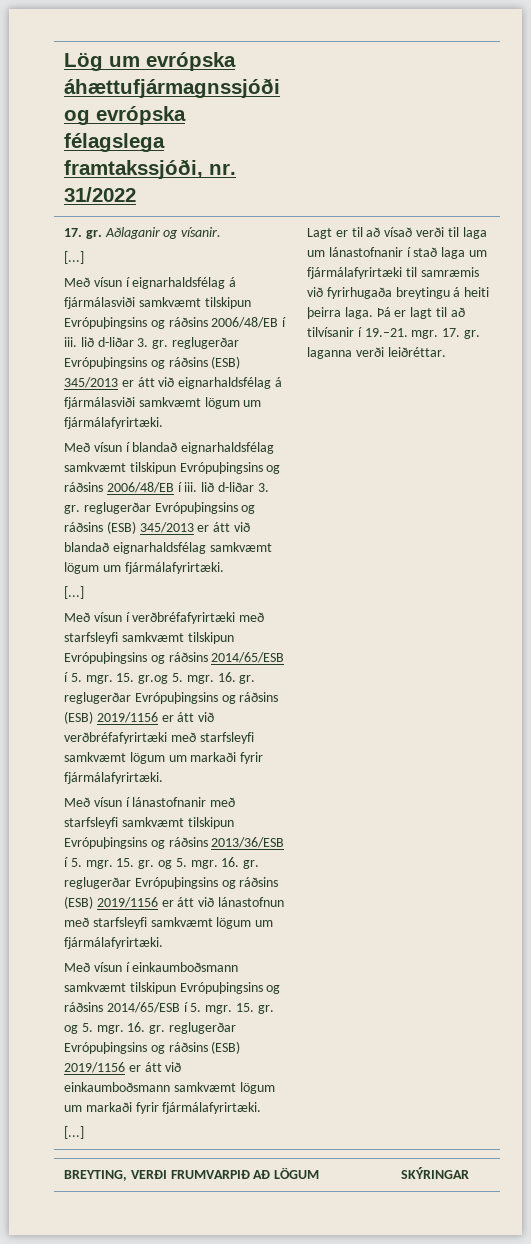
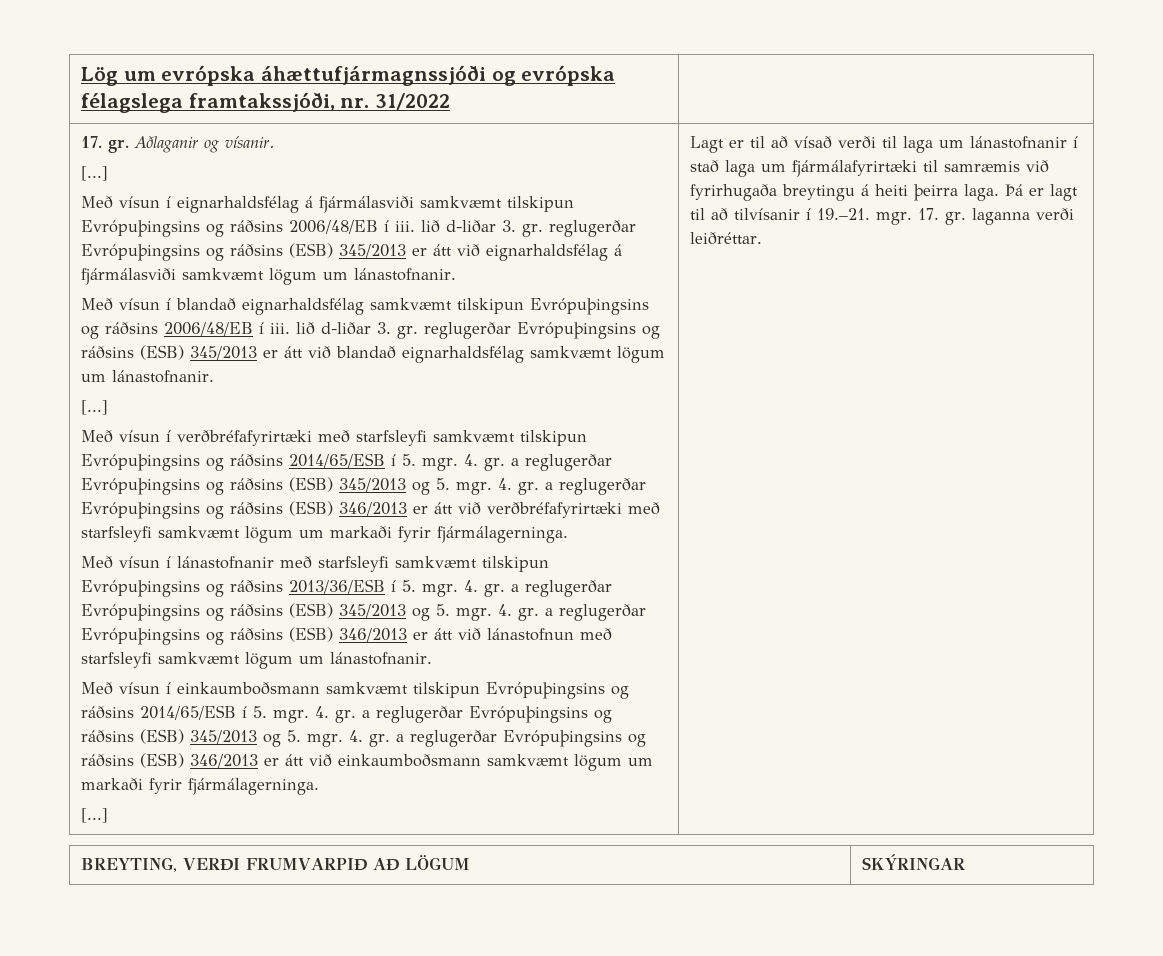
[64,417,164,429] fjármálafyrirtæki. -> [353,268,456,281] lánastofnanir.
[124,562,224,574] fjármálafyrirtæki. -> [111,370,214,383] lánastofnanir.
[116,672,256,684] [64,692,279,704] [64,711,158,724] 15. gr.og 5. mgr. 16. gr. reglugerðar Evrópuþingsins og ráðsins (ESB) 2019/1156 -> [463,454,612,471] [80,477,646,495] [80,501,407,519] 4. gr. a reglugerðar Evrópuþingsins og ráðsins (ESB) 345/2013 og 5. mgr. 4. gr. a reglugerðar Evrópuþingsins og ráðsins (ESB) 346/2013
[64,772,164,784] fjármálafyrirtæki. -> [436,526,568,543] fjármálagerninga.
[116,857,260,869] [64,877,279,889] [64,896,158,909] 15. gr. og 5. mgr. 16. gr. reglugerðar Evrópuþingsins og ráðsins (ESB) 2019/1156 -> [463,580,612,597] [80,603,646,621] [80,627,407,645] 4. gr. a reglugerðar Evrópuþingsins og ráðsins (ESB) 345/2013 og 5. mgr. 4. gr. a reglugerðar Evrópuþingsins og ráðsins (ESB) 346/2013
[64,937,164,949] fjármálafyrirtæki. -> [329,652,432,665] lánastofnanir.
[236,1003,274,1014] [64,1022,237,1034] [64,1041,241,1054] [64,1062,126,1073] 15. gr. og 5. mgr. 16. gr. reglugerðar Evrópuþingsins og ráðsins (ESB) 2019/1156 -> [314,706,612,723] [80,729,646,747] [80,753,258,768] 4. gr. a reglugerðar Evrópuþingsins og ráðsins (ESB) 345/2013 og 5. mgr. 4. gr. a reglugerðar Evrópuþingsins og ráðsins (ESB) 346/2013
[162,1102,262,1114] fjármálafyrirtæki. -> [187,778,319,795] fjármálagerninga.

